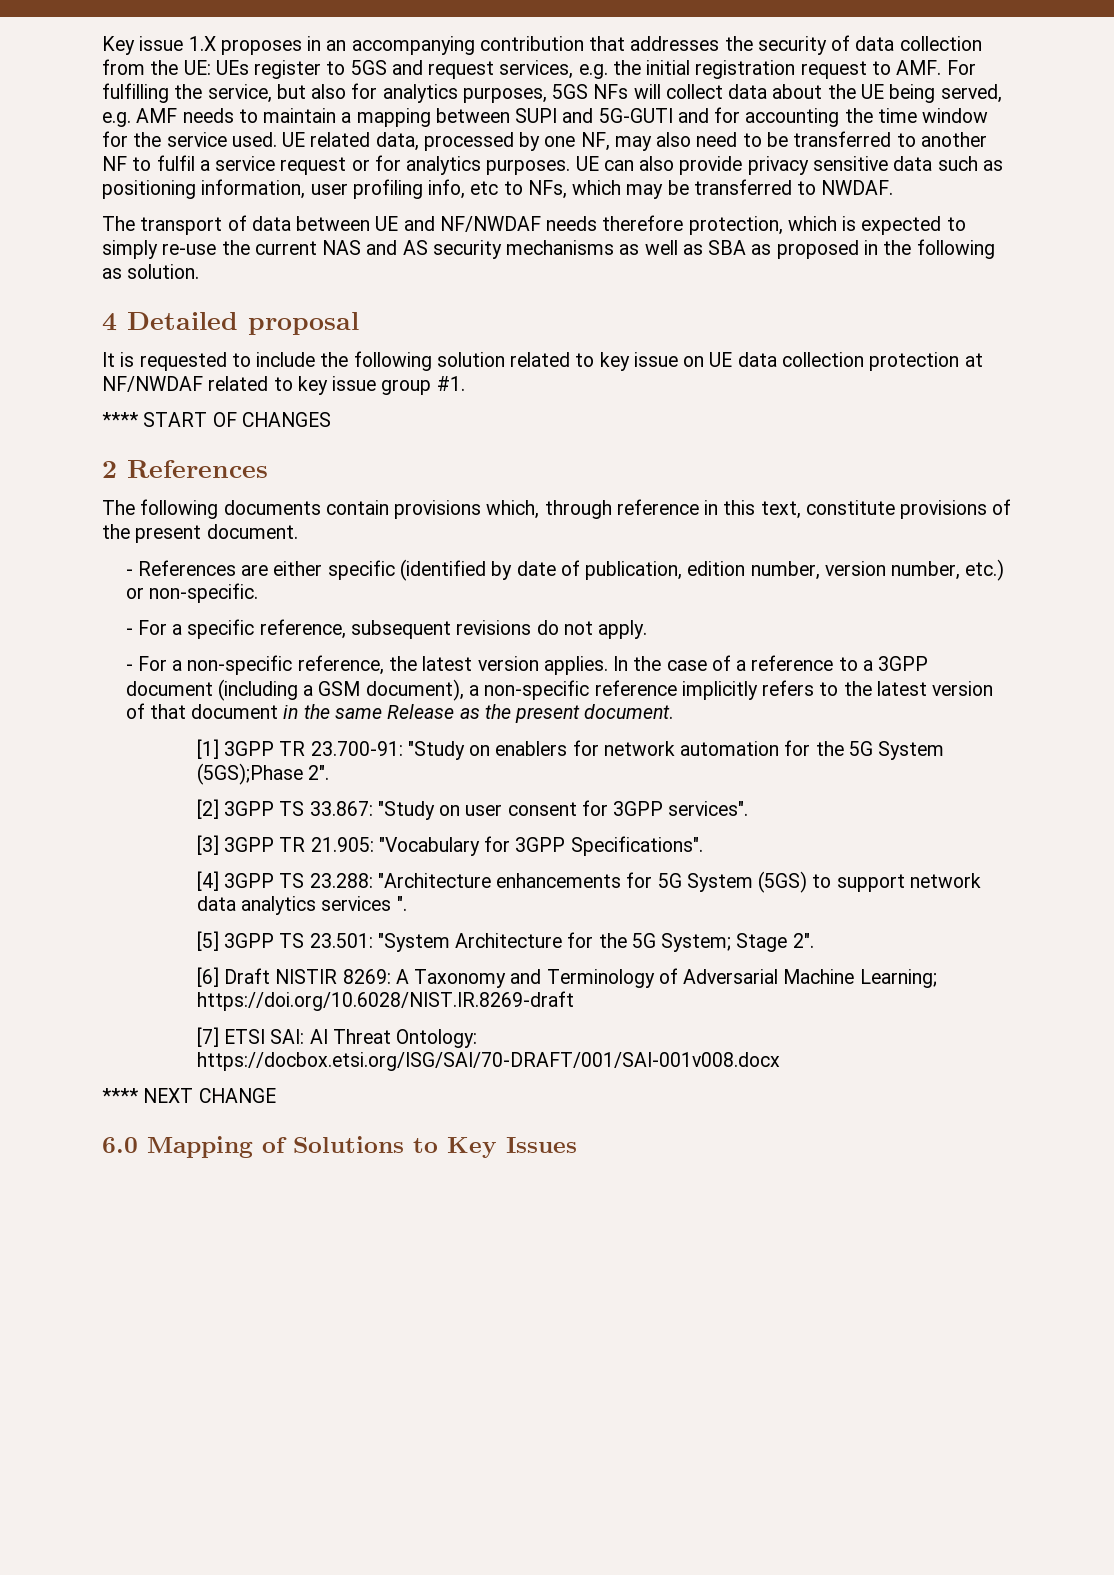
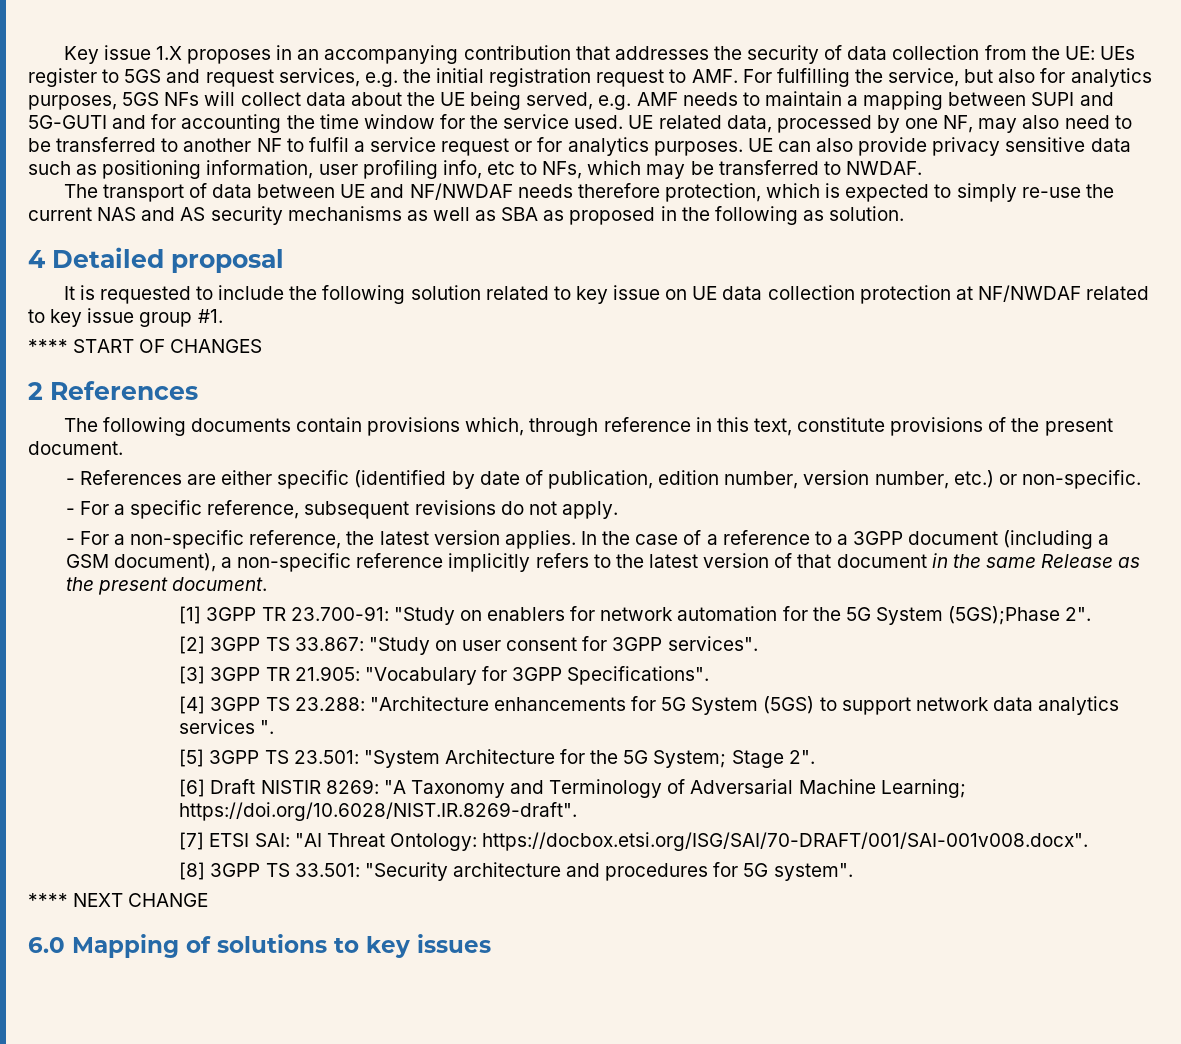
[395,969,409,984] A -> [383,780,406,794] "A
[196,991,574,1011] https://doi.org/10.6028/NIST.IR.8269-draft -> [179,802,578,821] https://doi.org/10.6028/NIST.IR.8269-draft".
[309,1029,328,1044] AI -> [294,833,322,847] "AI
[196,1052,780,1071] https://docbox.etsi.org/ISG/SAI/70-DRAFT/001/SAI-001v008.docx -> [482,832,1089,851] [179,862,853,881] https://docbox.etsi.org/ISG/SAI/70-DRAFT/001/SAI-001v008.docx". // [8] 3GPP TS 33.501: "Security architecture and procedures for 5G system".
[293,1136,577,1158] Solutions to Key Issues -> [217,934,491,958] solutions to key issues

